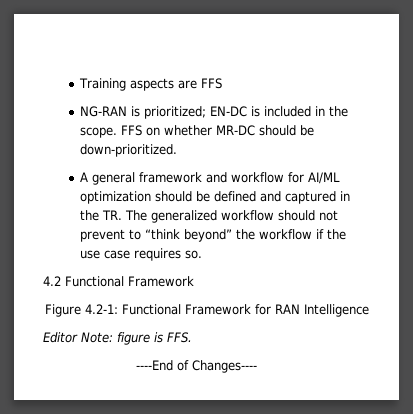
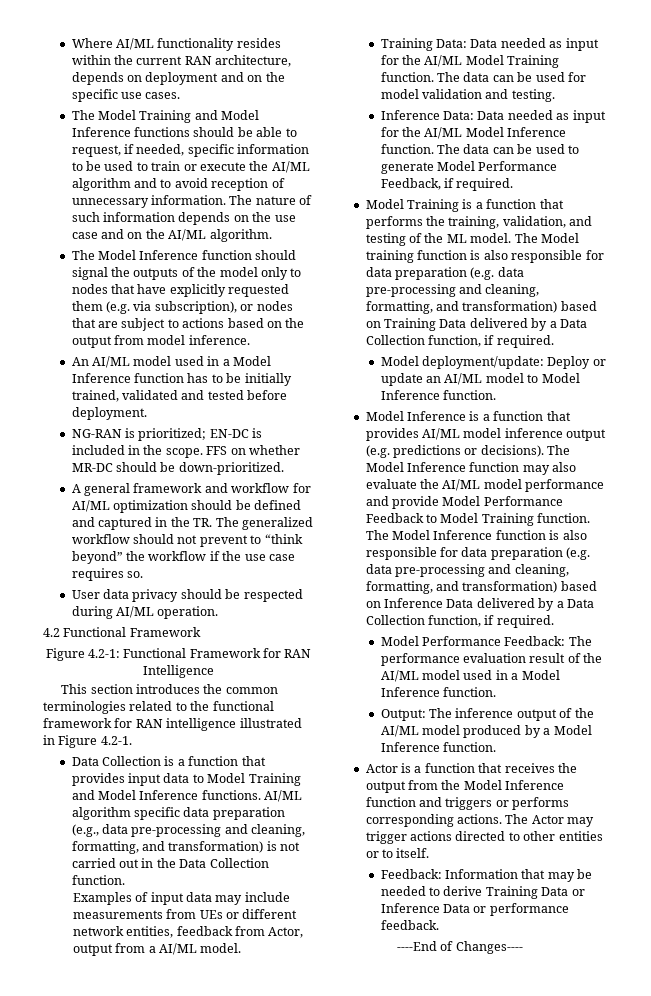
[79,78,223,91] Training aspects are FFS -> [71,38,281,51] [71,55,292,67] [71,72,285,85] [71,89,181,102] [71,110,260,123] [71,127,297,137] [71,144,310,157] [71,161,310,173] [71,178,285,191] [71,195,313,208] [71,212,296,225] [71,229,272,242] [71,250,297,260] [71,267,302,280] [71,284,290,297] [71,301,293,314] [71,318,305,331] [71,335,250,348] [71,356,271,368] [71,373,292,386] [71,390,288,402] [71,407,147,420] Where AI/ML functionality resides within the current RAN architecture, depends on deployment and on the specific use cases. // The Model Training and Model Inference functions should be able to request, if needed, specific information to be used to train or execute the AI/ML algorithm and to avoid reception of unnecessary information. The nature of such information depends on the use case and on the AI/ML algorithm. // The Model Inference function should signal the outputs of the model only to nodes that have explicitly requested them (e.g. via subscription), or nodes that are subject to actions based on the output from model inference. // An AI/ML model used in a Model Inference function has to be initially trained, validated and tested before deployment.
(203, 254) none -> [71,589,303,602] [71,606,219,619] // User data privacy should be respected during AI/ML operation.
[43,332,192,345] Editor Note: figure is FFS. -> [61,684,278,694] [43,701,274,714] [43,718,302,731] [43,735,132,748] [71,756,266,766] [71,773,301,786] [71,790,303,802] [71,807,285,820] [71,824,306,837] [71,841,301,854] [71,858,269,868] [71,875,125,885] [72,892,290,905] [72,909,298,919] [72,926,304,938] [72,943,242,956] [380,38,599,51] [380,55,560,68] [380,72,586,82] [380,89,555,102] [380,110,606,123] [380,127,567,139] [380,144,579,154] [380,161,558,174] [380,178,514,191] [365,199,564,212] [365,216,593,229] [365,233,579,246] [365,250,604,263] [365,267,524,280] [365,284,540,297] [365,301,597,314] [365,318,587,331] [365,335,554,348] [380,356,606,369] [380,373,580,386] [380,390,496,400] [365,411,571,421] [365,428,607,441] [365,445,571,458] [365,462,577,475] [365,479,605,492] [365,496,563,509] [365,513,591,526] [365,530,587,540] [365,547,591,560] [365,564,569,577] [365,581,597,594] [365,598,594,611] [365,615,554,628] [380,636,592,646] [380,653,603,666] [380,670,560,682] [380,687,496,697] [380,708,594,721] [380,725,592,738] [380,742,496,752] [365,763,577,773] [365,780,565,793] [365,797,570,810] [365,814,595,827] [365,831,603,844] [365,848,430,858] [380,869,593,882] [380,886,585,899] [380,903,569,916] [380,920,439,930] This section introduces the common terminologies related to the functional framework for RAN intelligence illustrated in Figure 4.2-1. // Data Collection is a function that provides input data to Model Training and Model Inference functions. AI/ML algorithm specific data preparation (e.g., data pre-processing and cleaning, formatting, and transformation) is not carried out in the Data Collection function. // Examples of input data may include measurements from UEs or different network entities, feedback from Actor, output from a AI/ML model. // Training Data: Data needed as input for the AI/ML Model Training function. The data can be used for model validation and testing. // Inference Data: Data needed as input for the AI/ML Model Inference function. The data can be used to generate Model Performance Feedback, if required. // Model Training is a function that performs the training, validation, and testing of the ML model. The Model training function is also responsible for data preparation (e.g. data pre-processing and cleaning, formatting, and transformation) based on Training Data delivered by a Data Collection function, if required. // Model deployment/update: Deploy or update an AI/ML model to Model Inference function. // Model Inference is a function that provides AI/ML model inference output (e.g. predictions or decisions). The Model Inference function may also evaluate the AI/ML model performance and provide Model Performance Feedback to Model Training function. The Model Inference function is also responsible for data preparation (e.g. data pre-processing and cleaning, formatting, and transformation) based on Inference Data delivered by a Data Collection function, if required. // Model Performance Feedback: The performance evaluation result of the AI/ML model used in a Model Inference function. // Output: The inference output of the AI/ML model produced by a Model Inference function. // Actor is a function that receives the output from the Model Inference function and triggers or performs corresponding actions. The Actor may trigger actions directed to other entities or to itself. // Feedback: Information that may be needed to derive Training Data or Inference Data or performance feedback.

